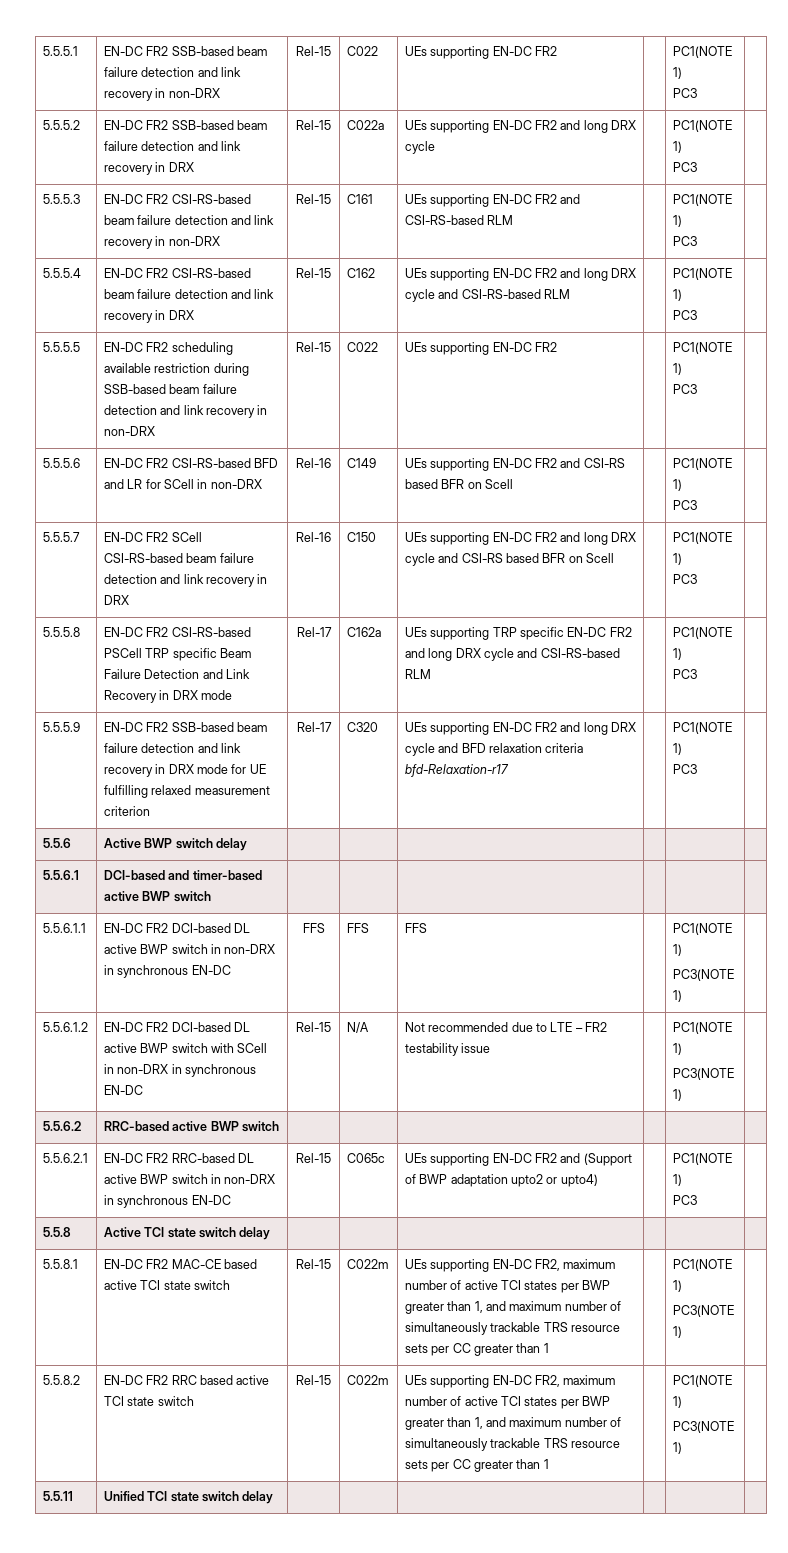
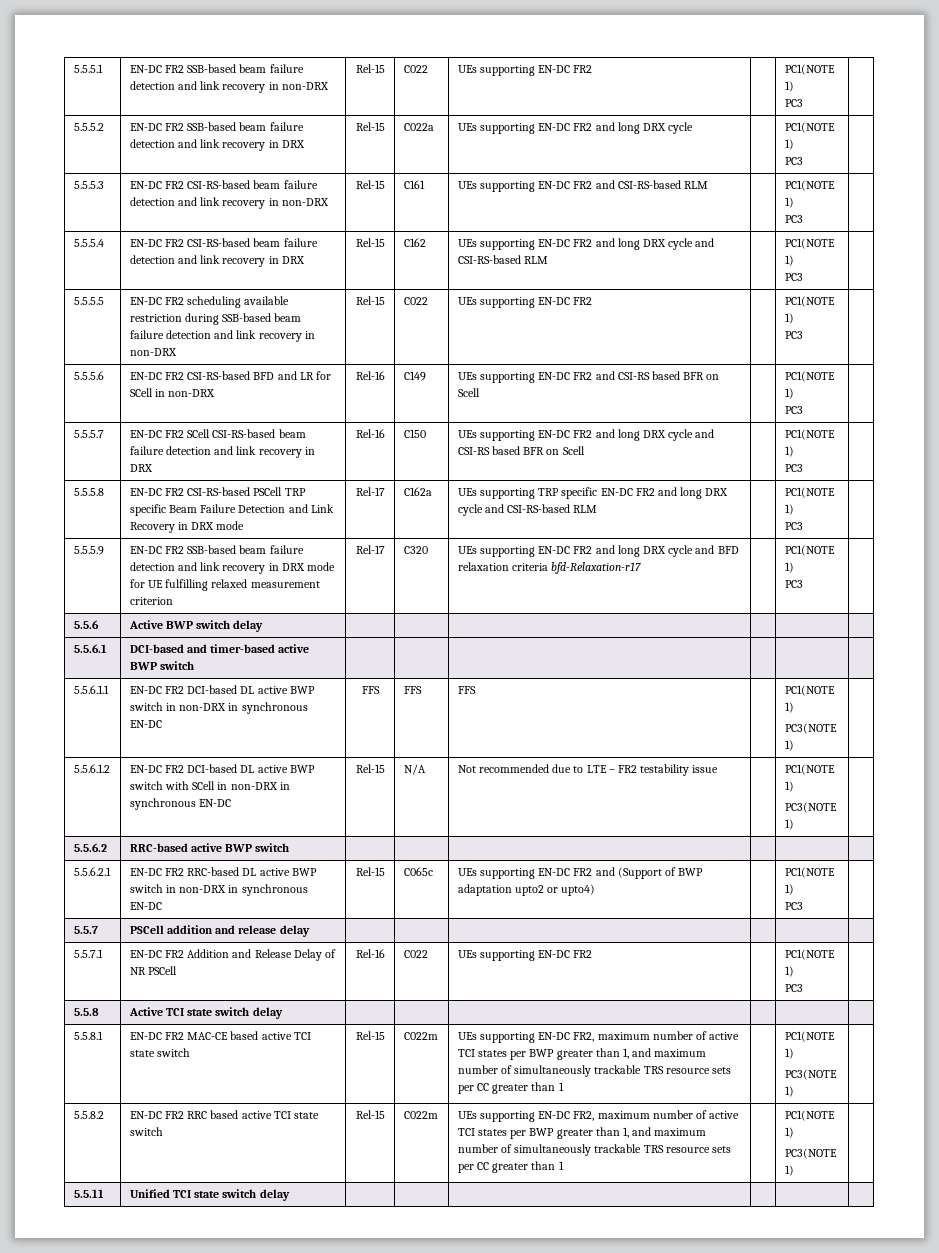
(697, 1200) none -> [73,926,98,934] [129,925,310,937] [73,949,103,958] [129,949,337,961] [129,966,177,975] [355,949,385,958] [403,950,428,958] [457,950,593,961] [784,949,835,960] [784,966,794,977] [784,984,803,992] // 5.5.7 | PSCell addition and release delay | | | | | | // 5.5.7.1 | EN-DC FR2 Addition and Release Delay of NR PSCell | Rel-16 | C022 | UEs supporting EN-DC FR2 | | PC1(NOTE 1) // PC3 |

